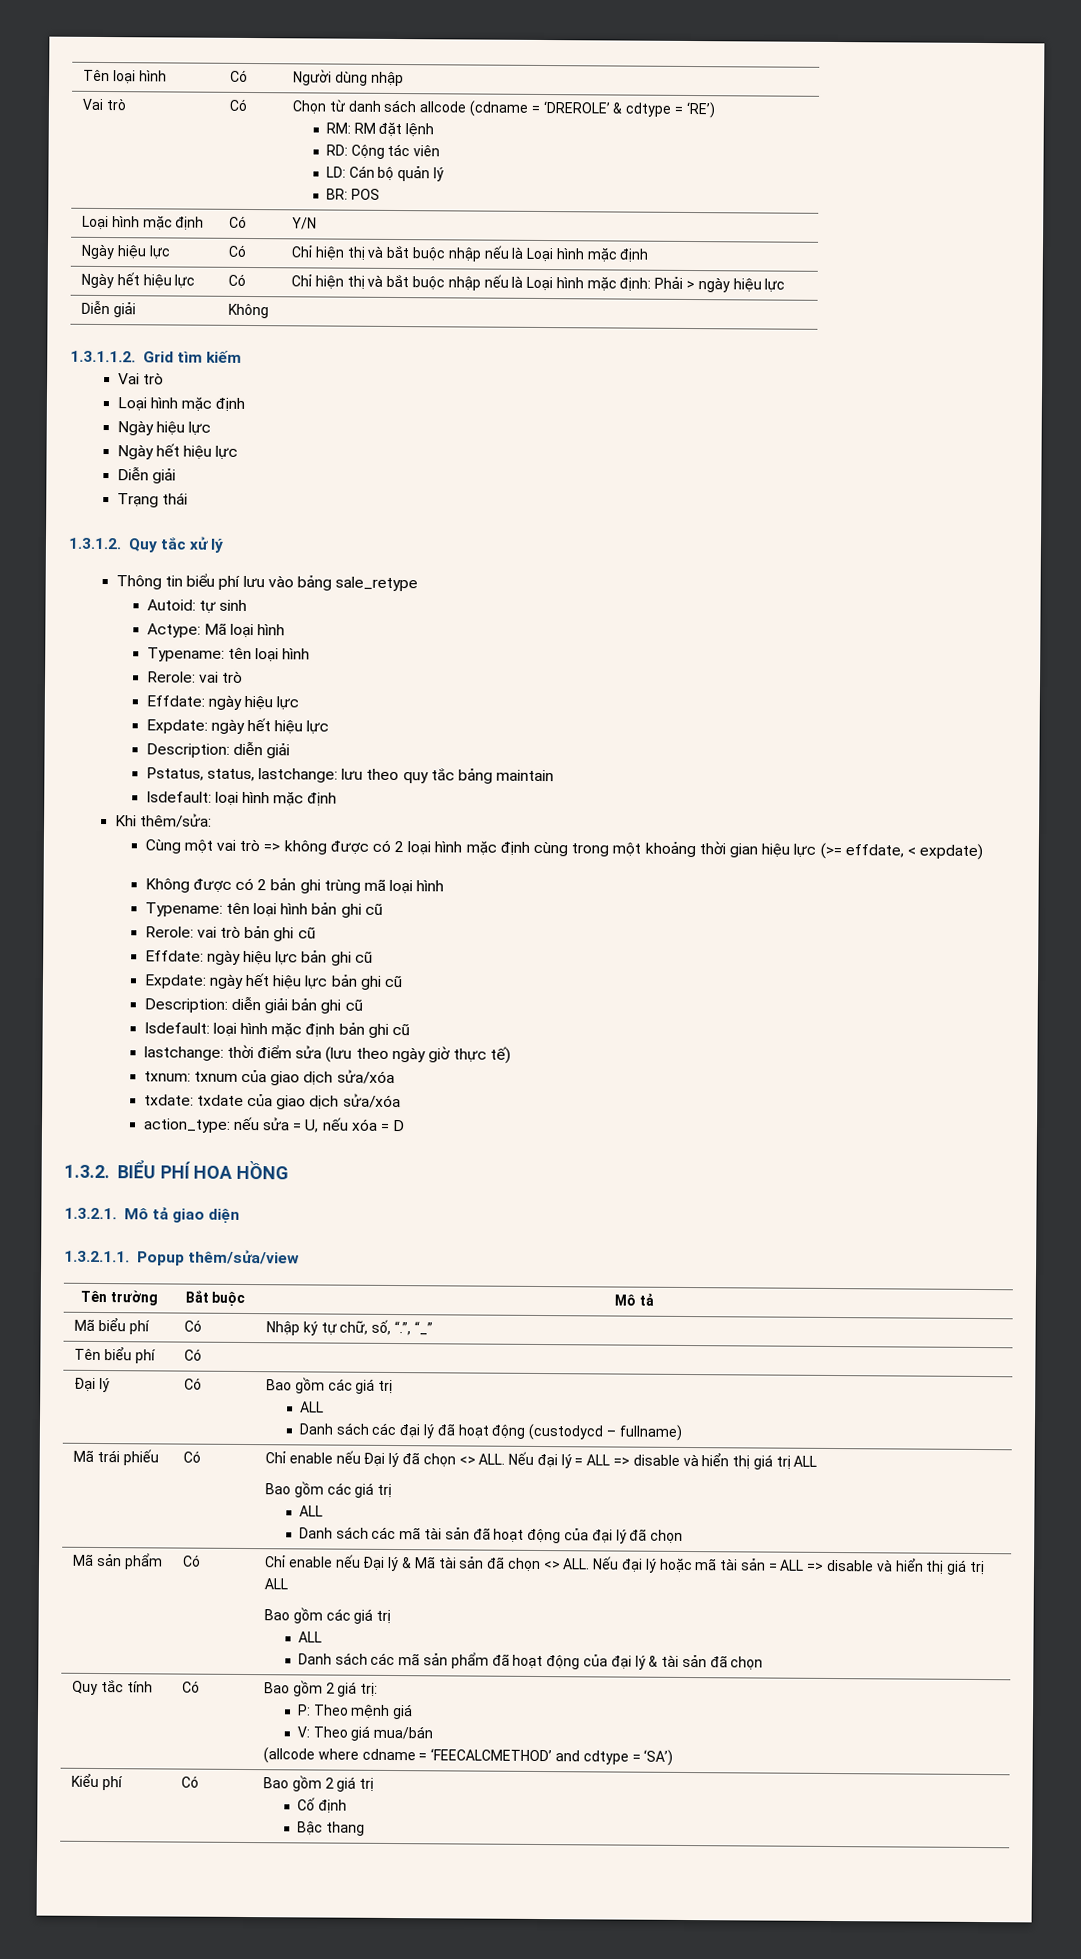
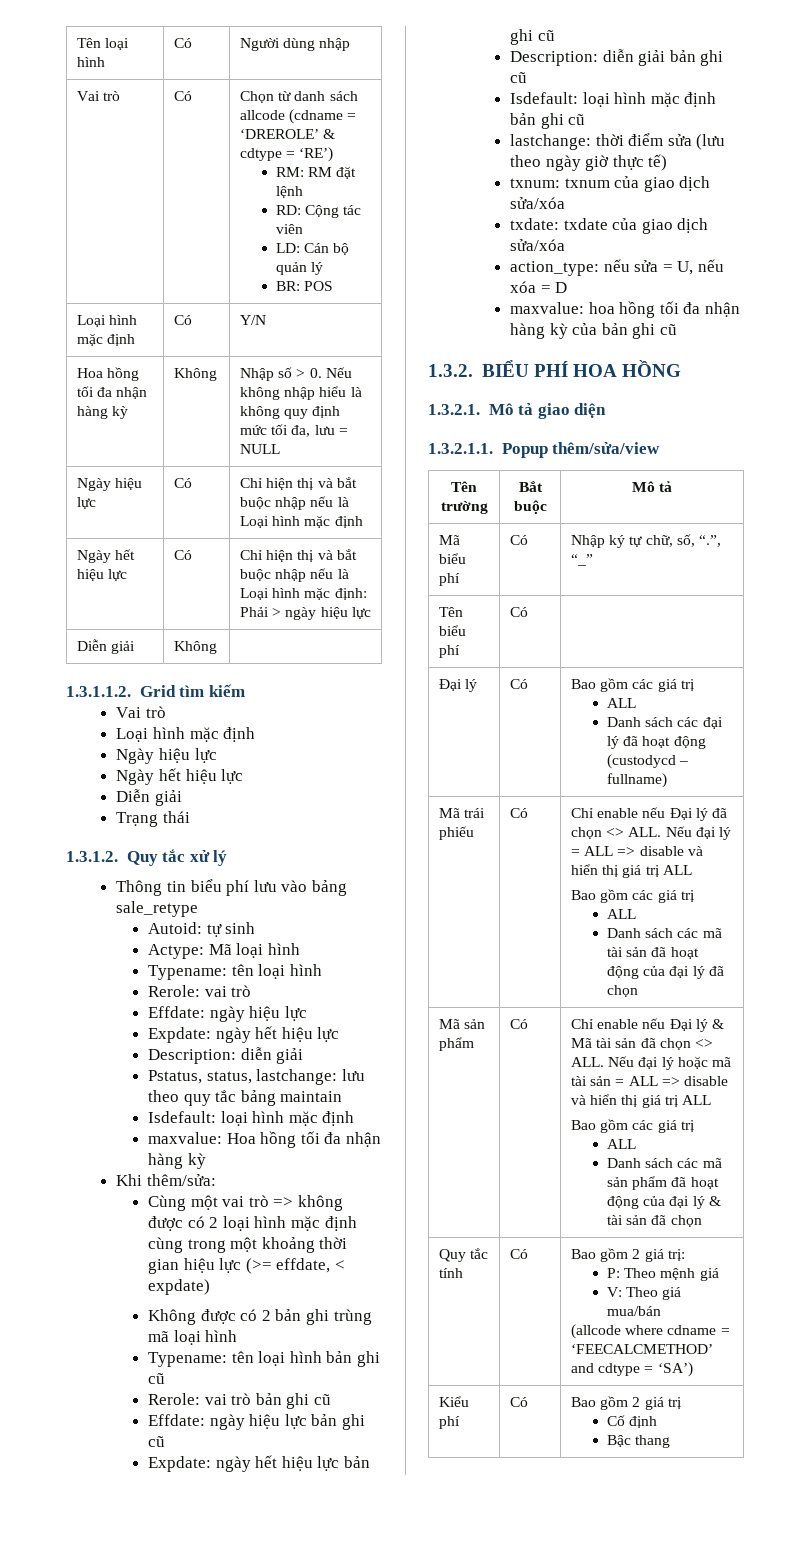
(318, 223) none -> [77,367,140,381] [77,386,148,399] [77,406,129,419] [174,368,218,381] [240,367,352,381] [240,386,362,400] [240,406,341,419] [240,424,348,437] [240,444,281,454] // Hoa hồng tối đa nhận hàng kỳ | Không | Nhập số > 0. Nếu không nhập hiểu là không quy định mức tối đa, lưu = NULL
(338, 799) none -> [148,1131,382,1148] [148,1153,206,1169] // maxvalue: Hoa hồng tối đa nhận hàng kỳ
(406, 1125) none -> [510,301,741,318] [510,323,678,339] // maxvalue: hoa hồng tối đa nhận hàng kỳ của bản ghi cũ

